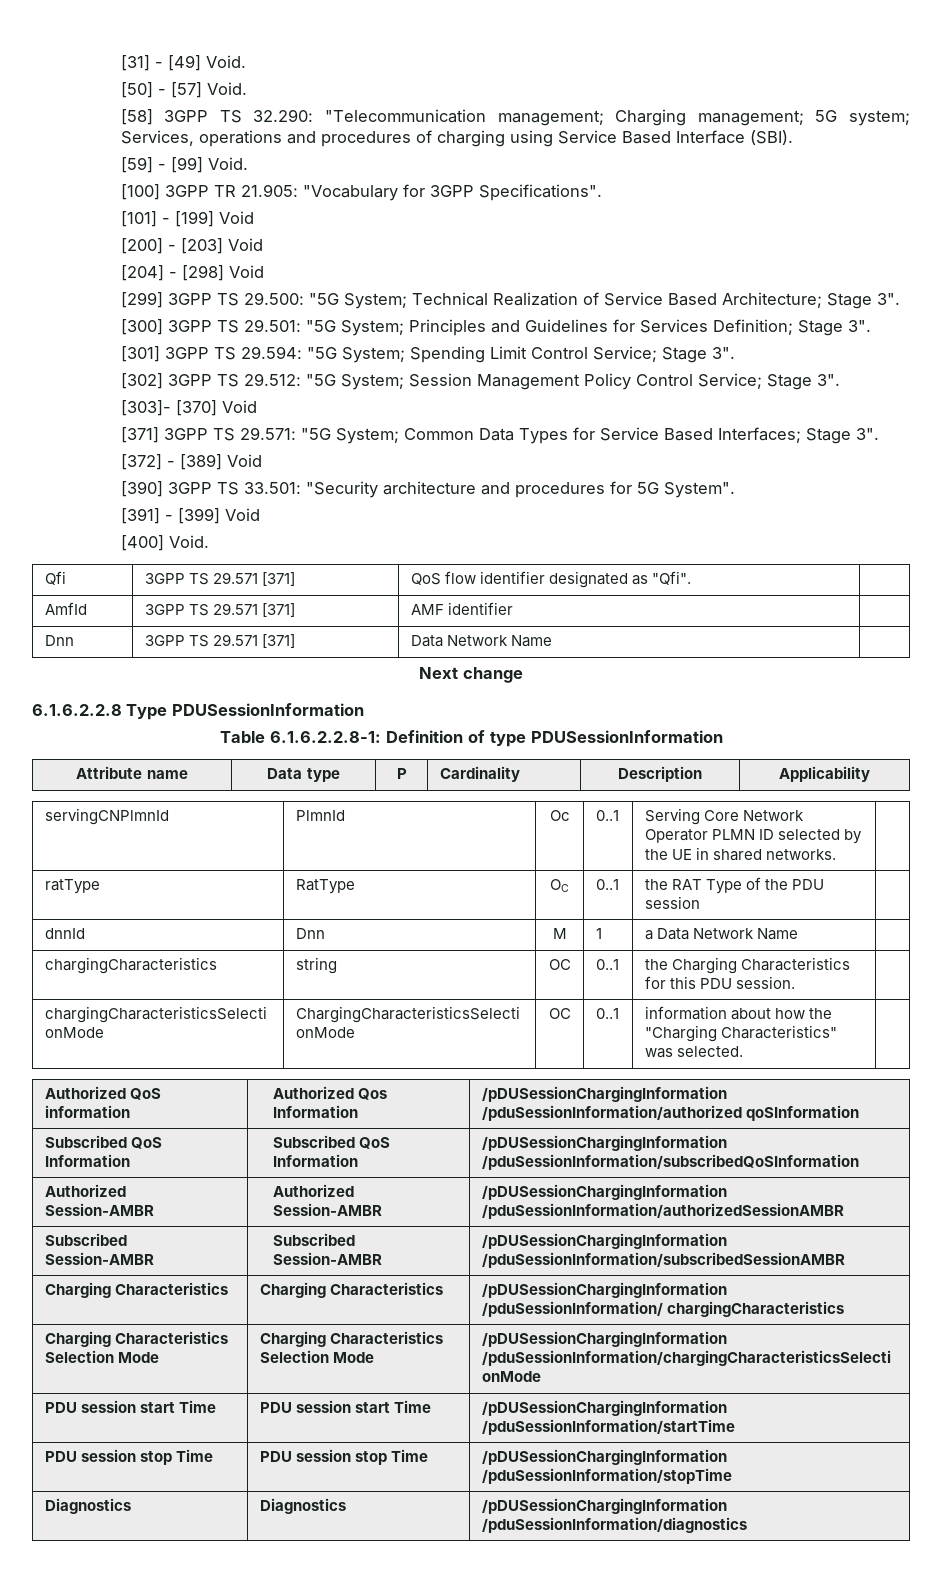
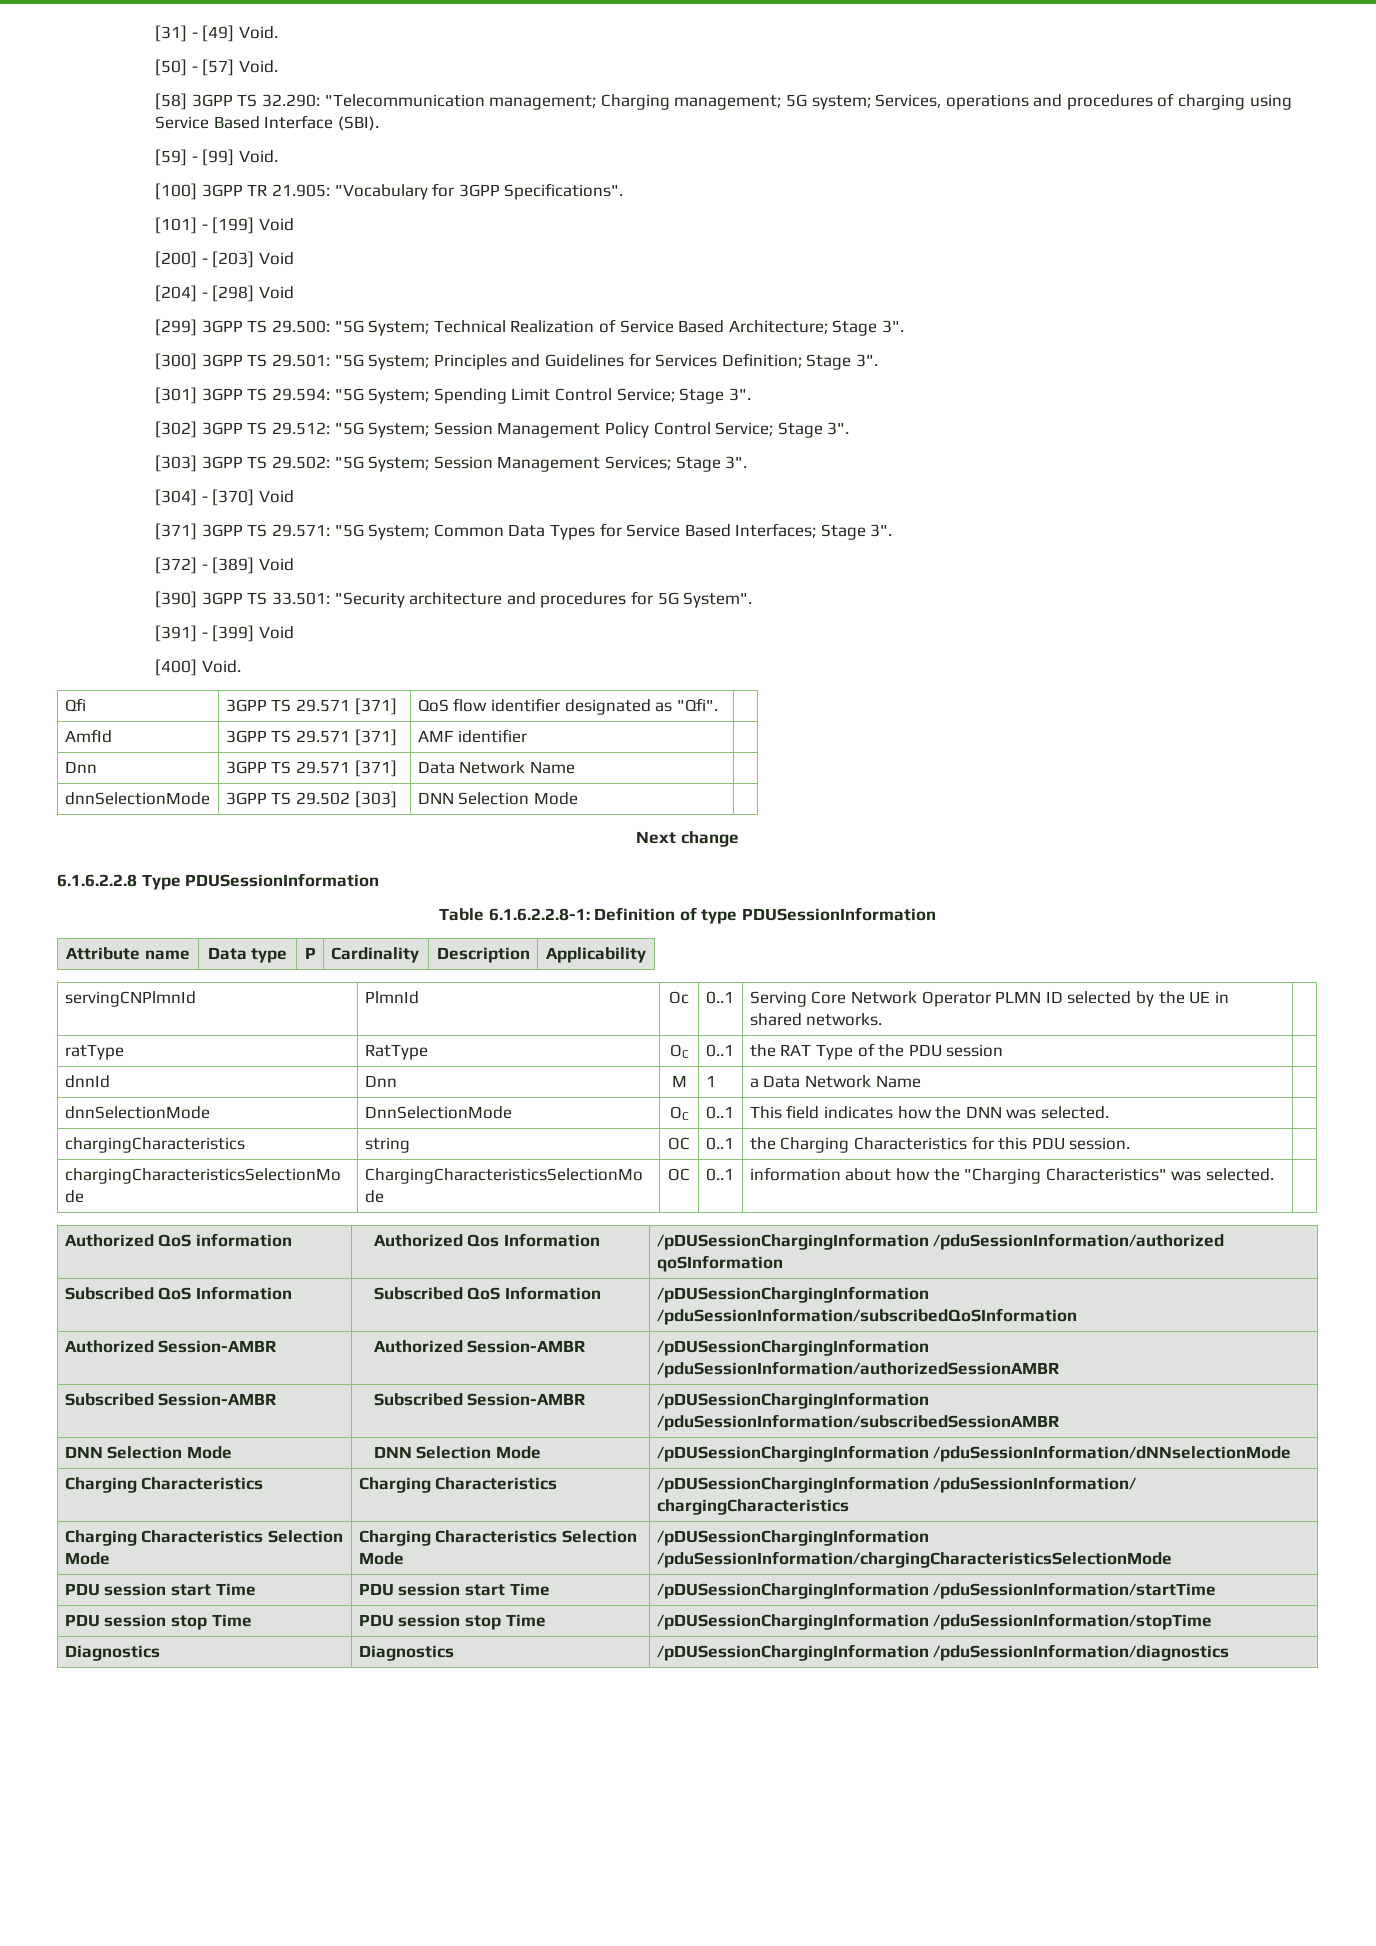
[120,400,171,416] [303]- -> [155,455,748,472] [155,489,208,506] [303] 3GPP TS 29.502: "5G System; Session Management Services; Stage 3". // [304] -
(552, 641) none -> [64,792,210,805] [225,791,397,808] [417,792,578,805] // dnnSelectionMode | 3GPP TS 29.502 [303] | DNN Selection Mode |
(798, 934) none -> [64,1106,210,1119] [364,1106,512,1119] [669,1106,689,1121] [705,1106,734,1119] [749,1105,1109,1119] // dnnSelectionMode | DnnSelectionMode | OC | 0..1 | This field indicates how the DNN was selected. |
(845, 1260) none -> [64,1446,232,1459] [373,1446,541,1459] [656,1445,1292,1462] // DNN Selection Mode | DNN Selection Mode | /pDUSessionChargingInformation /pduSessionInformation/dNNselectionMode

